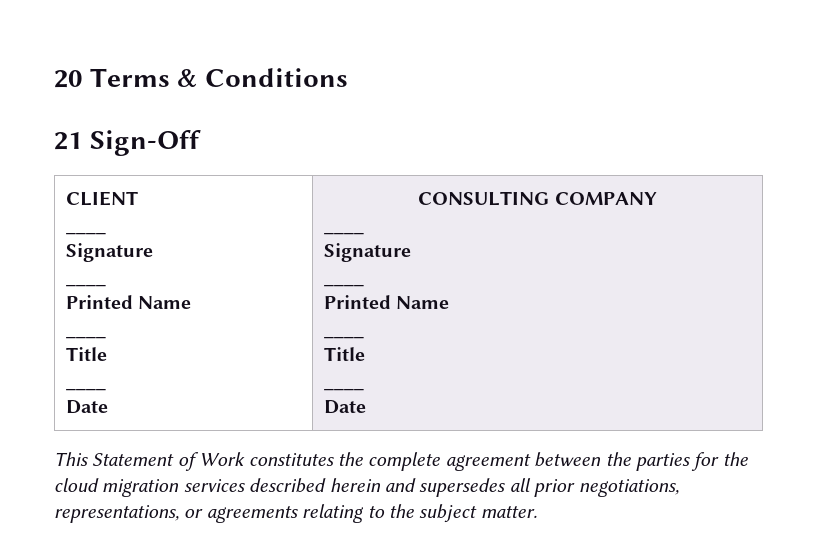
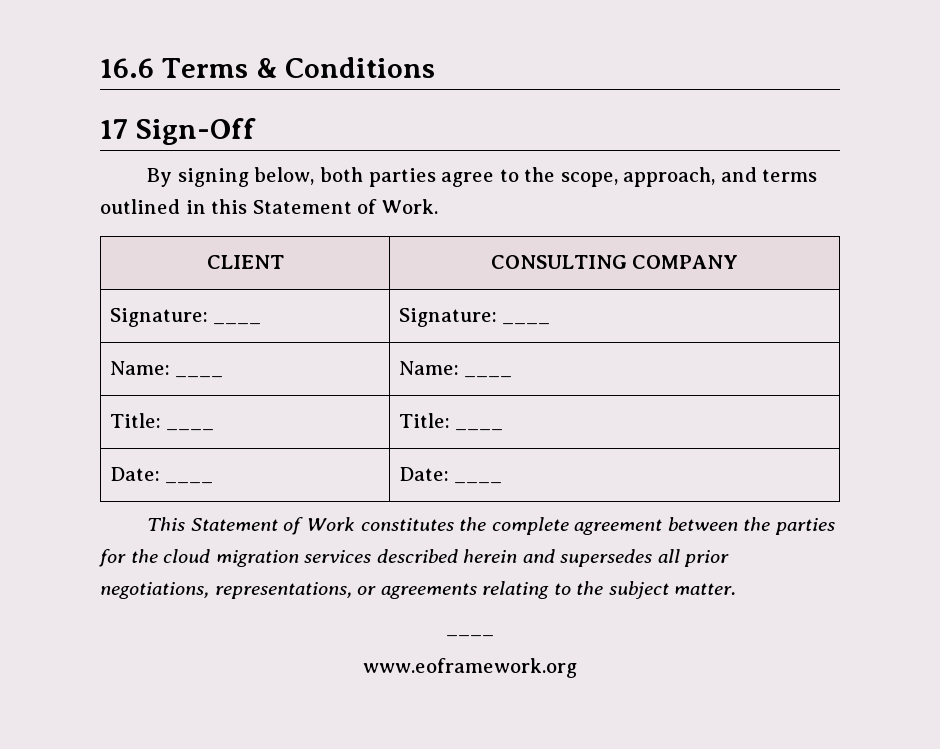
[54,70,82,88] 20 -> [100,58,154,78] 16.6
[54,132,82,150] 21 -> [100,119,128,139] 17
[66,191,139,206] [66,231,107,235] [66,243,154,262] [66,283,107,287] [66,295,192,309] [66,335,107,339] [66,347,108,361] [66,387,107,391] [66,400,109,414] // CLIENT // ____ // Signature // ____ // Printed Name // ____ // Title // ____ // Date -> [147,167,818,187] [100,199,438,214] [206,255,284,269] // By signing below, both parties agree to the scope, approach, and terms outlined in this Statement of Work. // CLIENT
[324,231,365,235] [324,243,412,262] [324,283,365,287] [324,295,450,309] [324,335,365,339] [324,347,366,361] [324,387,365,391] [324,400,367,414] // ____ // Signature // ____ // Printed Name // ____ // Title // ____ // Date -> [109,308,262,327] [398,308,551,327] [109,361,170,375] [175,375,224,378] [398,361,459,375] [464,375,513,378] [109,413,161,428] [166,428,215,431] [398,413,450,428] [455,428,504,431] [109,467,160,481] [165,481,214,484] [398,467,449,481] [454,481,503,484] // Signature: ____ | Signature: ____ // Name: ____ | Name: ____ // Title: ____ | Title: ____ // Date: ____ | Date: ____
(537, 512) none -> [446,634,494,637] [363,658,577,678] // ____ // www.eoframework.org

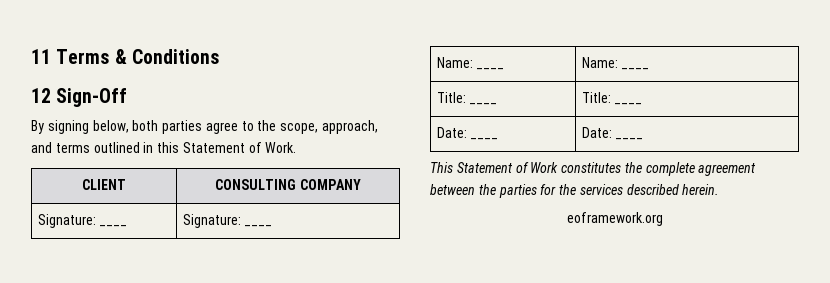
[100,58,154,78] 16.6 -> [31,49,51,64] 11
[100,119,128,139] 17 -> [31,88,51,103] 12
[163,549,730,567] [100,581,737,599] [446,634,494,637] [363,658,577,678] cloud migration services described herein and supersedes all prior negotiations, representations, or agreements relating to the subject matter. // ____ // www.eoframework.org -> [579,184,720,195] [566,212,663,226] services described herein. // eoframework.org

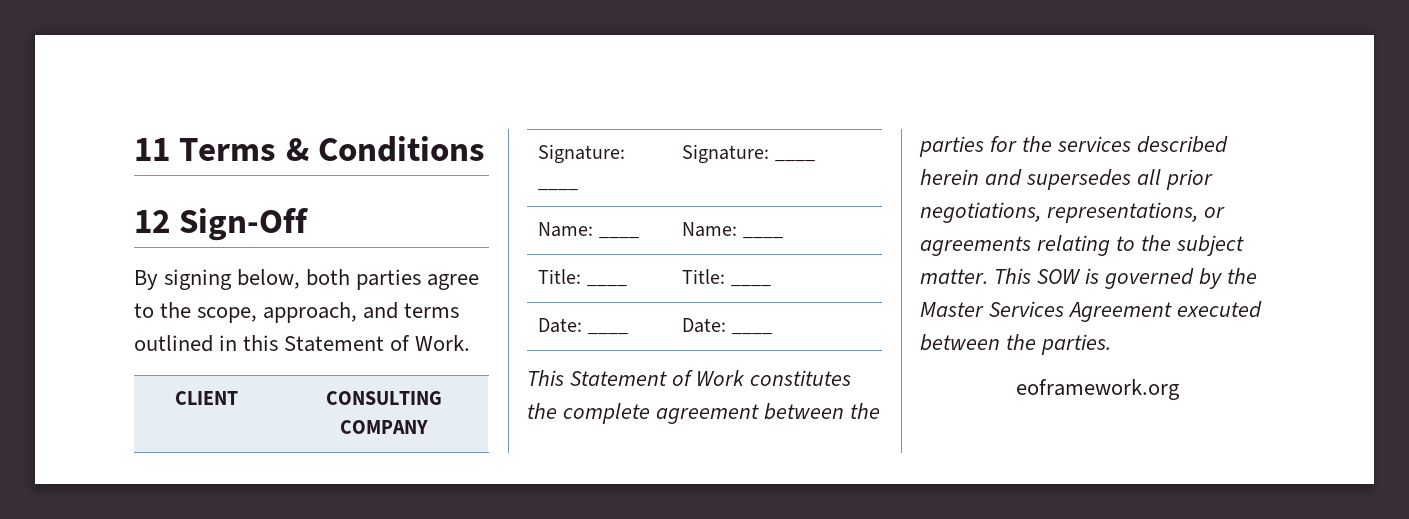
[682,184,720,195] herein. -> [920,169,1214,190] [920,202,1226,223] [920,235,1245,256] [920,268,1258,289] [920,301,1263,322] [920,334,1112,355] herein and supersedes all prior negotiations, representations, or agreements relating to the subject matter. This SOW is governed by the Master Services Agreement executed between the parties.

